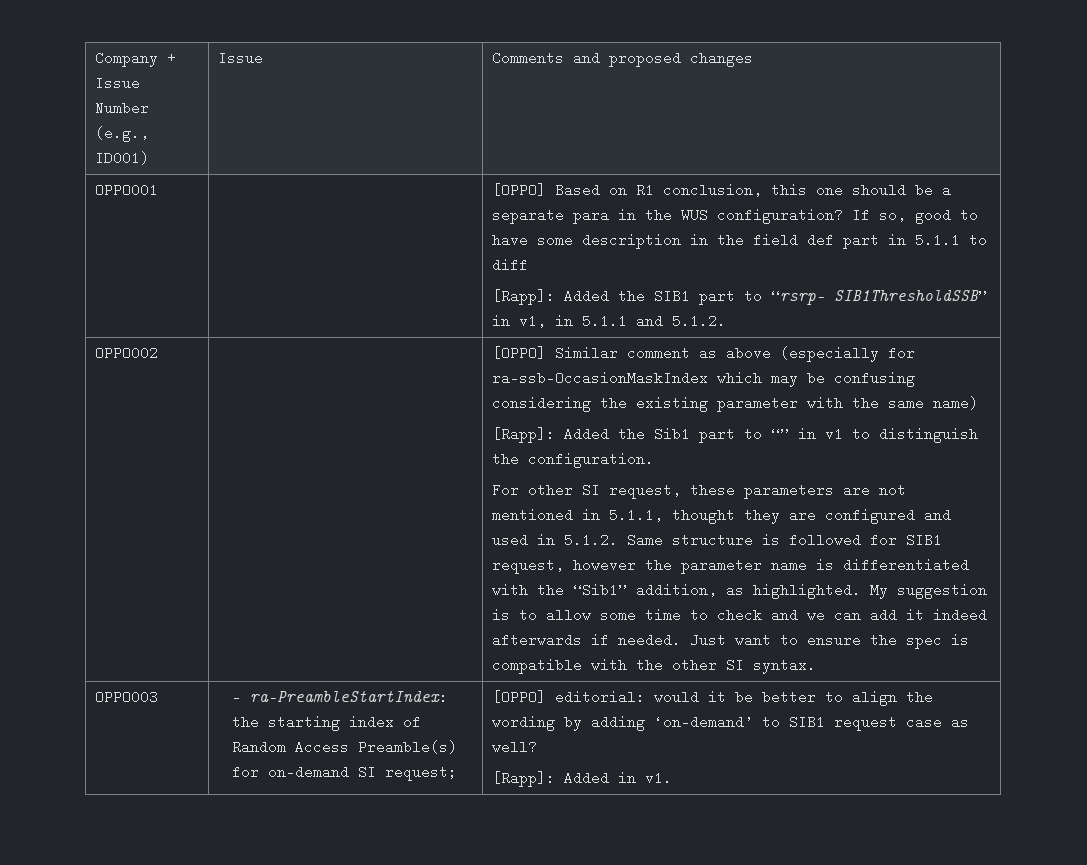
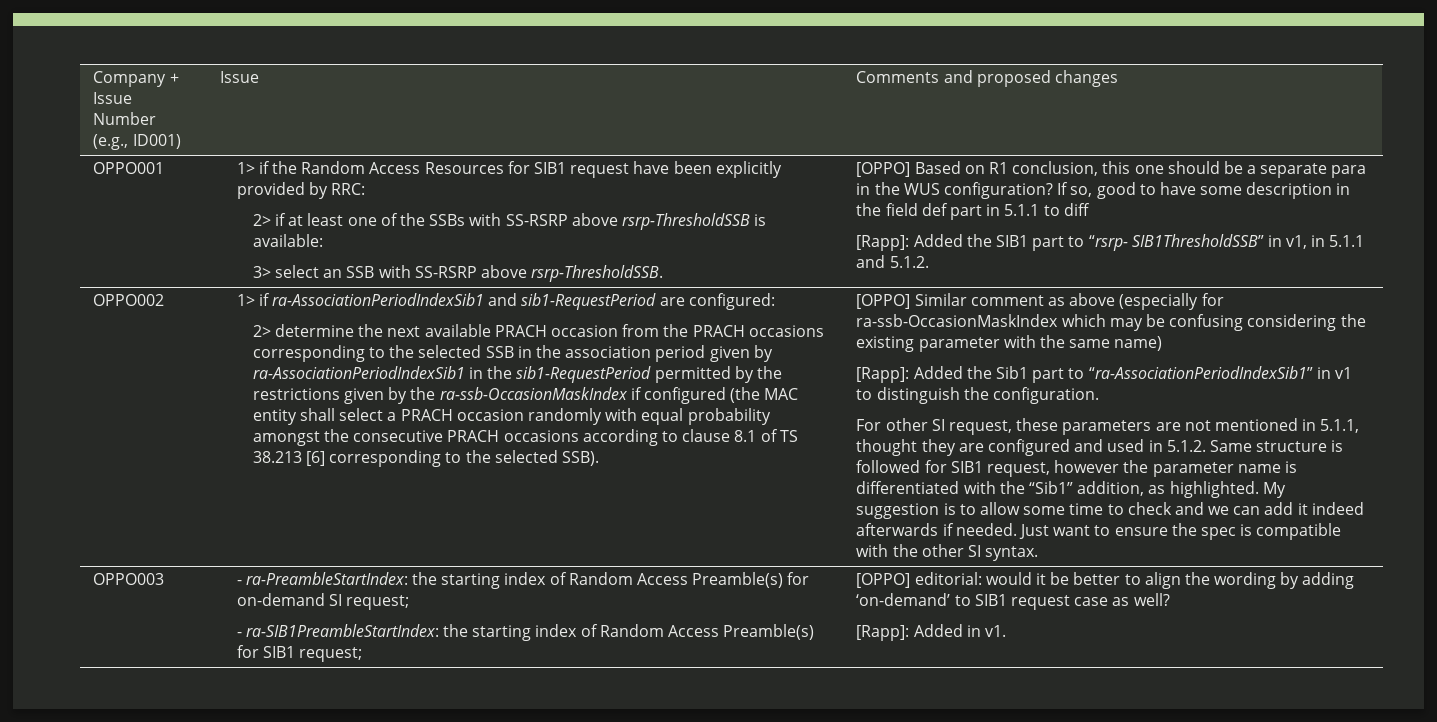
(158, 190) none -> [236,161,782,178] [236,182,366,199] [252,213,767,230] [252,234,323,247] [252,265,664,282] 1> if the Random Access Resources for SIB1 request have been explicitly provided by RRC: // 2> if at least one of the SSBs with SS-RSRP above rsrp-ThresholdSSB is available: // 3> select an SSB with SS-RSRP above rsrp-ThresholdSSB.
(158, 353) none -> [236,293,775,310] [252,324,824,337] [252,345,773,362] [252,366,783,383] [252,387,799,404] [252,408,771,425] [252,429,798,446] [252,450,600,467] 1> if ra-AssociationPeriodIndexSib1 and sib1-RequestPeriod are configured: // 2> determine the next available PRACH occasion from the PRACH occasions corresponding to the selected SSB in the association period given by ra-AssociationPeriodIndexSib1 in the sib1-RequestPeriod permitted by the restrictions given by the ra-ssb-OccasionMaskIndex if configured (the MAC entity shall select a PRACH occasion randomly with equal probability amongst the consecutive PRACH occasions according to clause 8.1 of TS 38.213 [6] corresponding to the selected SSB).
[770,429,789,439] “” -> [1088,366,1313,379] “ra-AssociationPeriodIndexSib1”
(457, 773) none -> [236,624,815,641] [236,645,363,662] // - ra-SIB1PreambleStartIndex: the starting index of Random Access Preamble(s) for SIB1 request;

